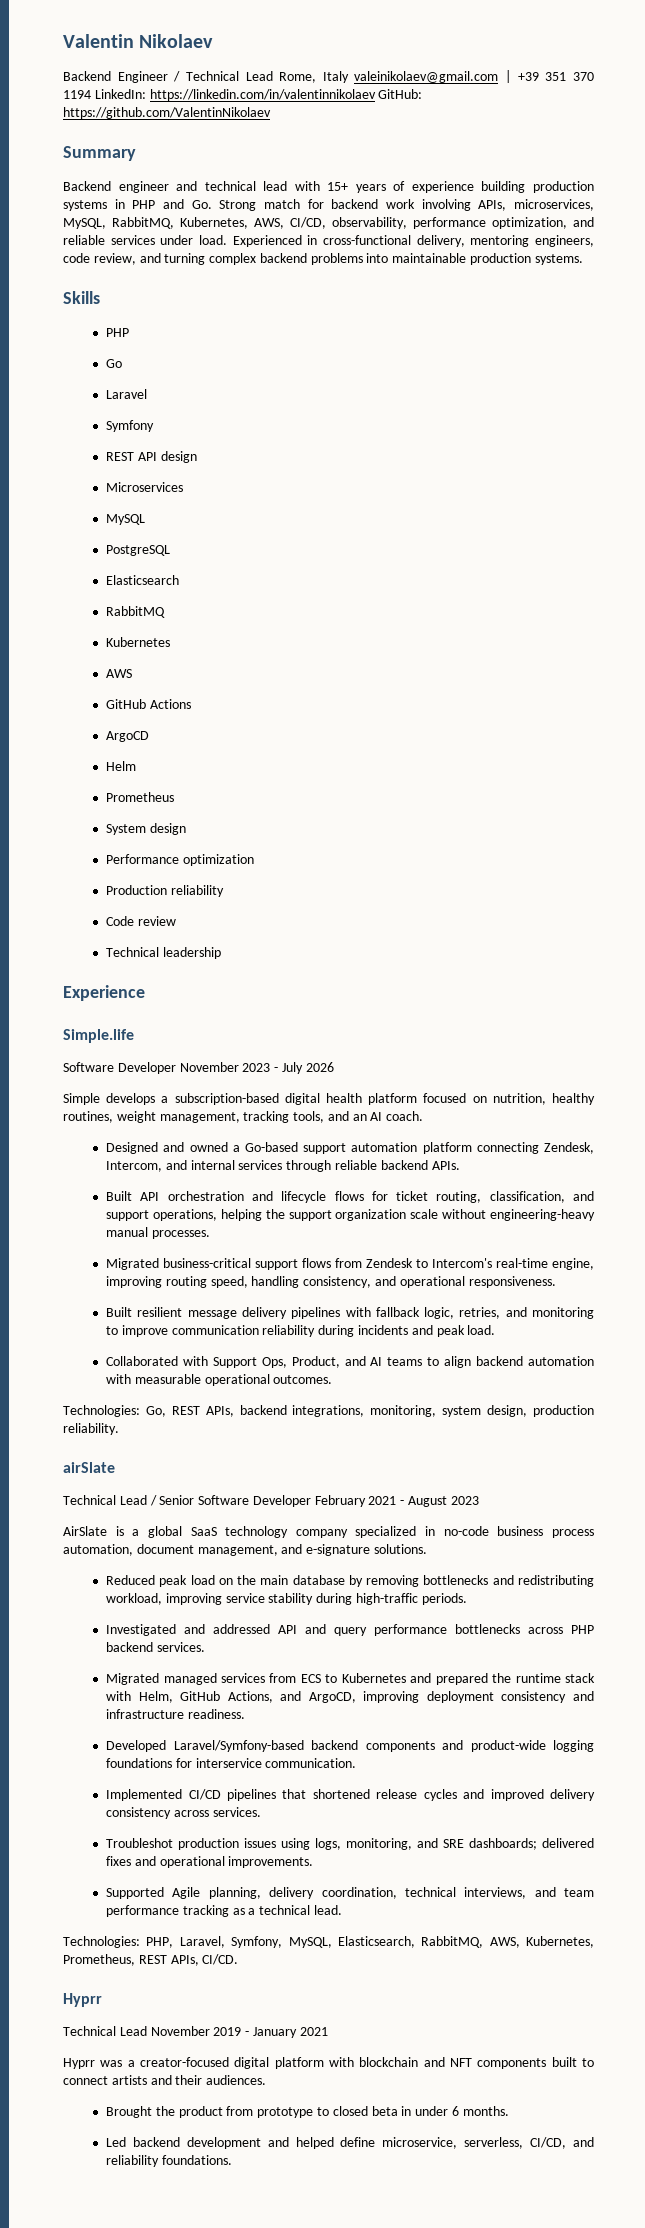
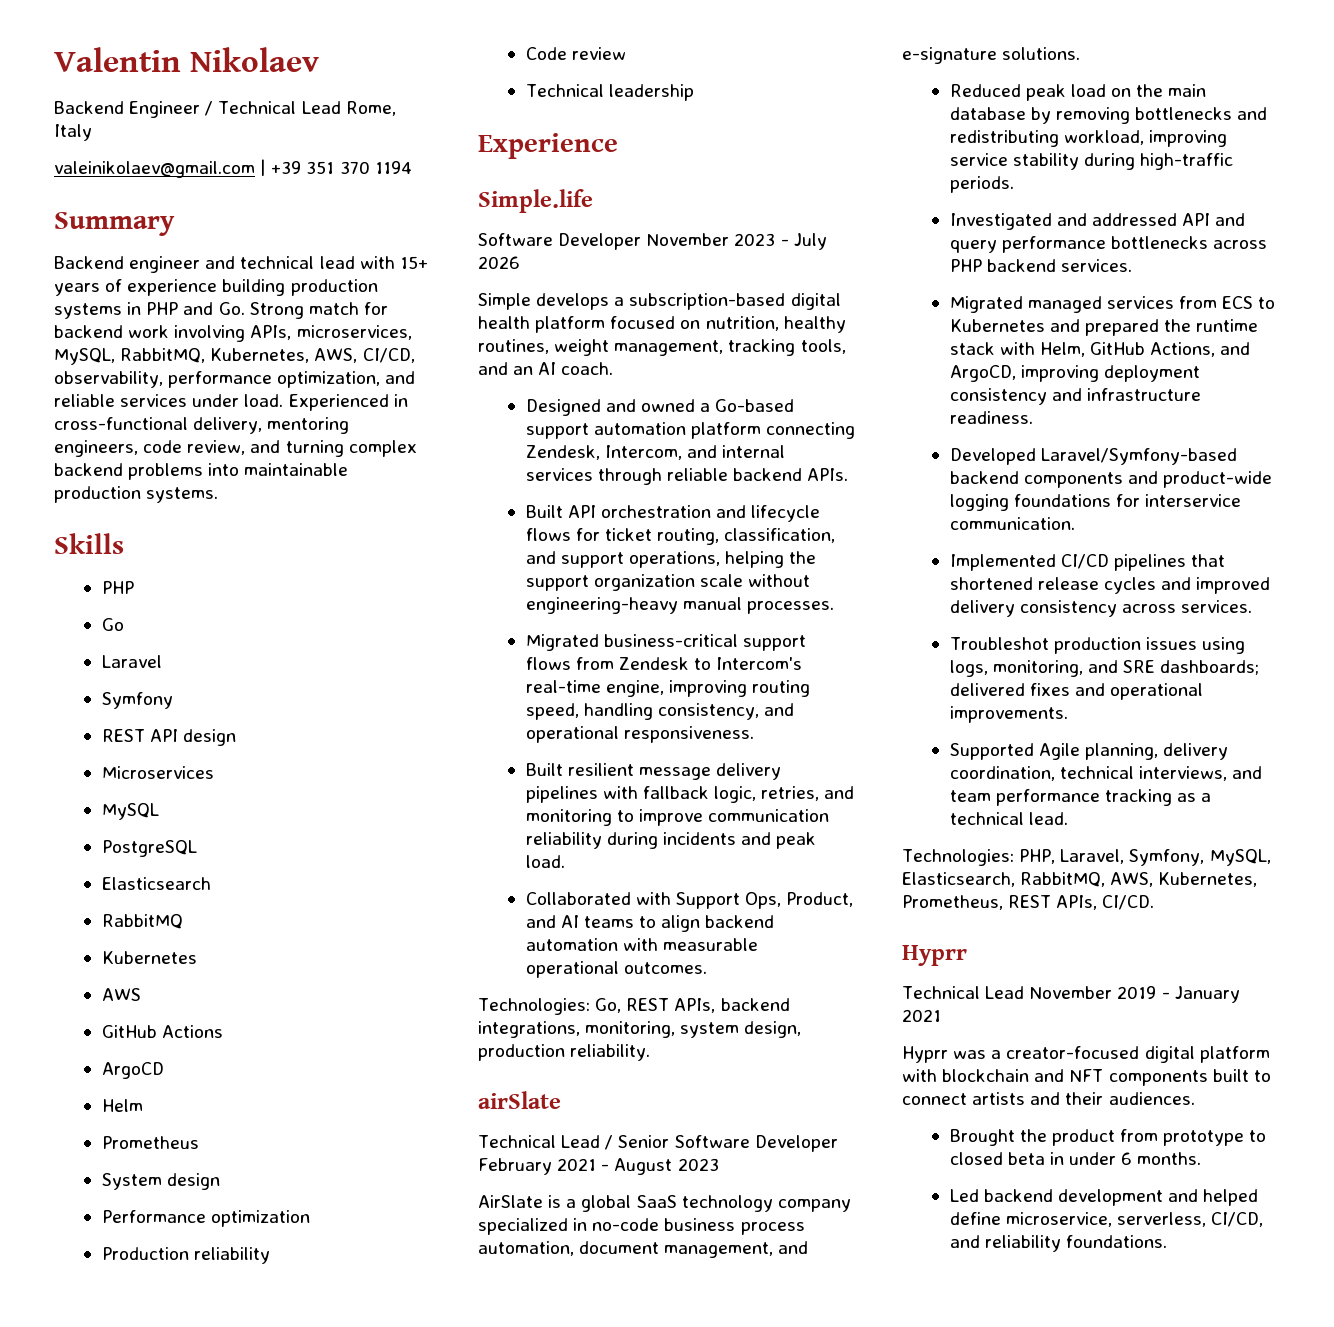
(349, 77) none -> (92, 132) //
[94,89,423,101] [63,107,271,119] LinkedIn: https://linkedin.com/in/valentinnikolaev GitHub: https://github.com/ValentinNikolaev -> (412, 167) none

